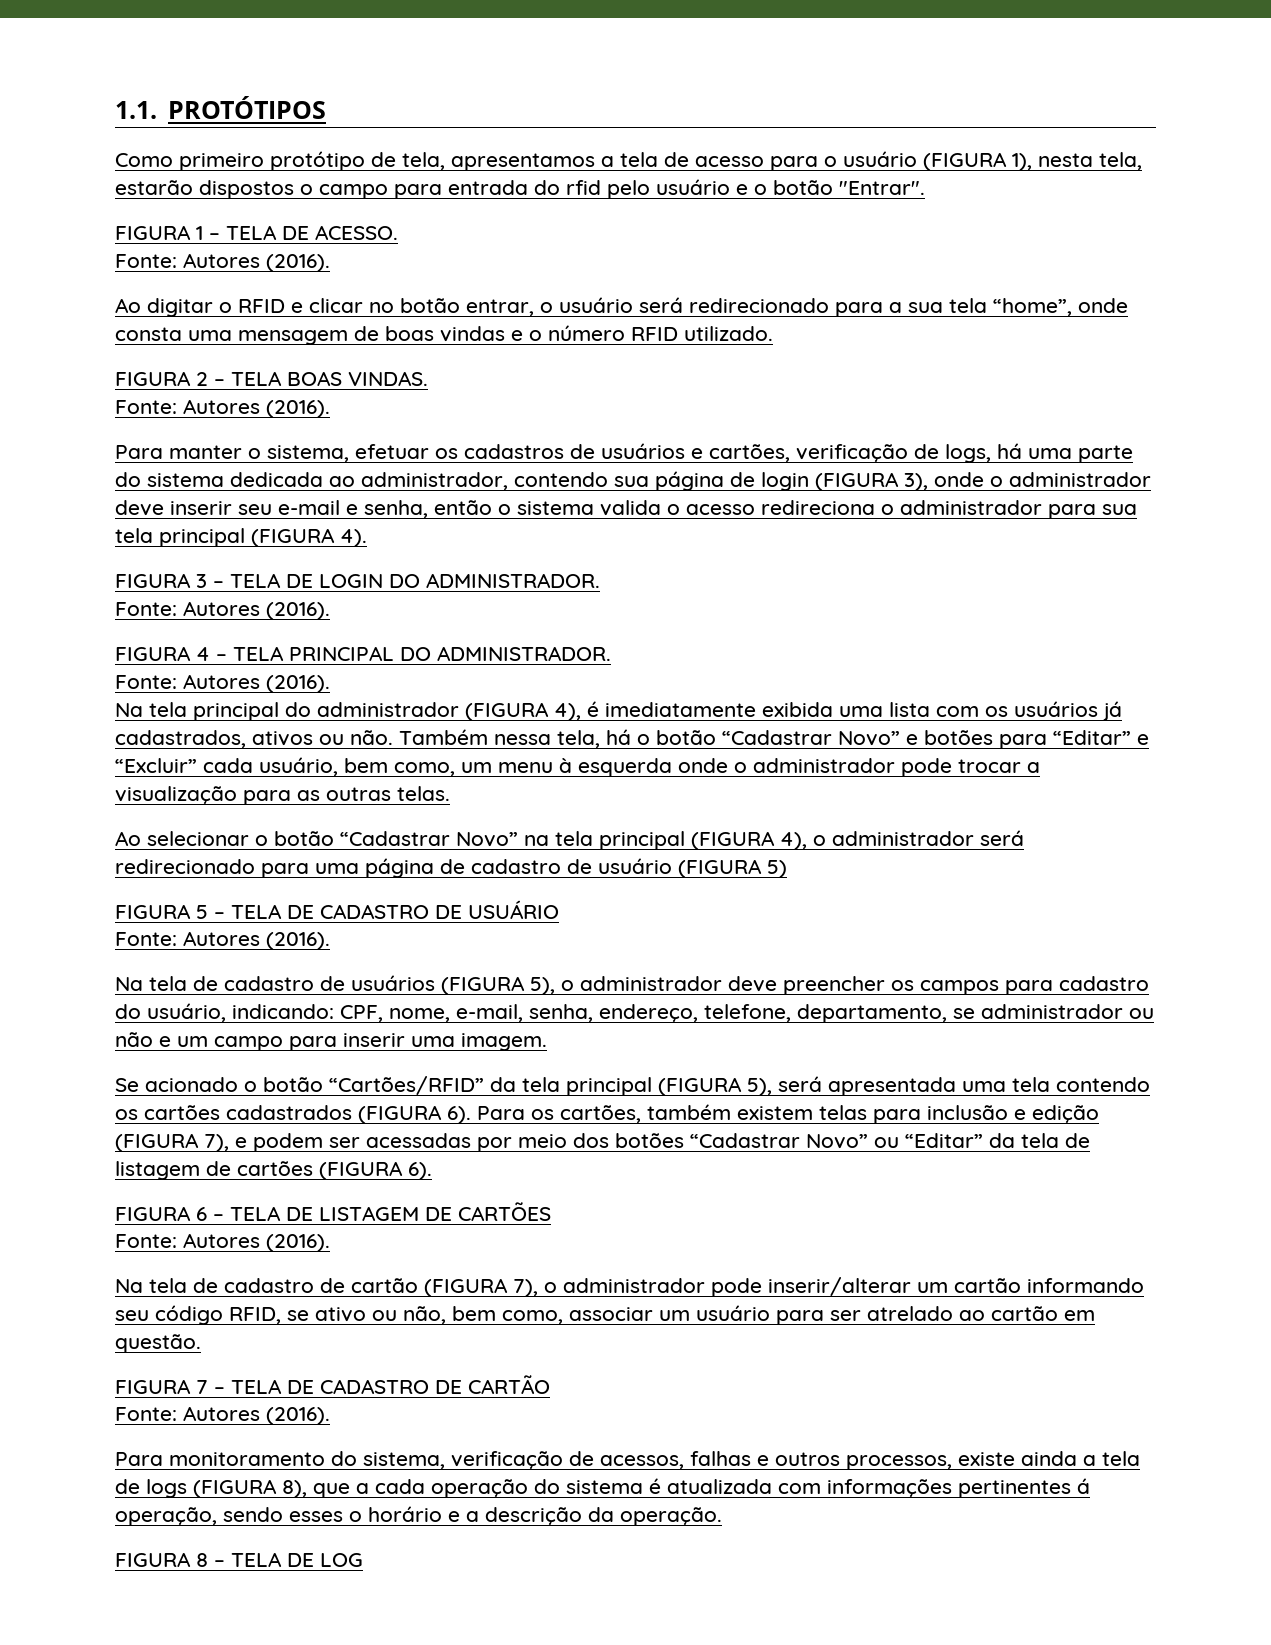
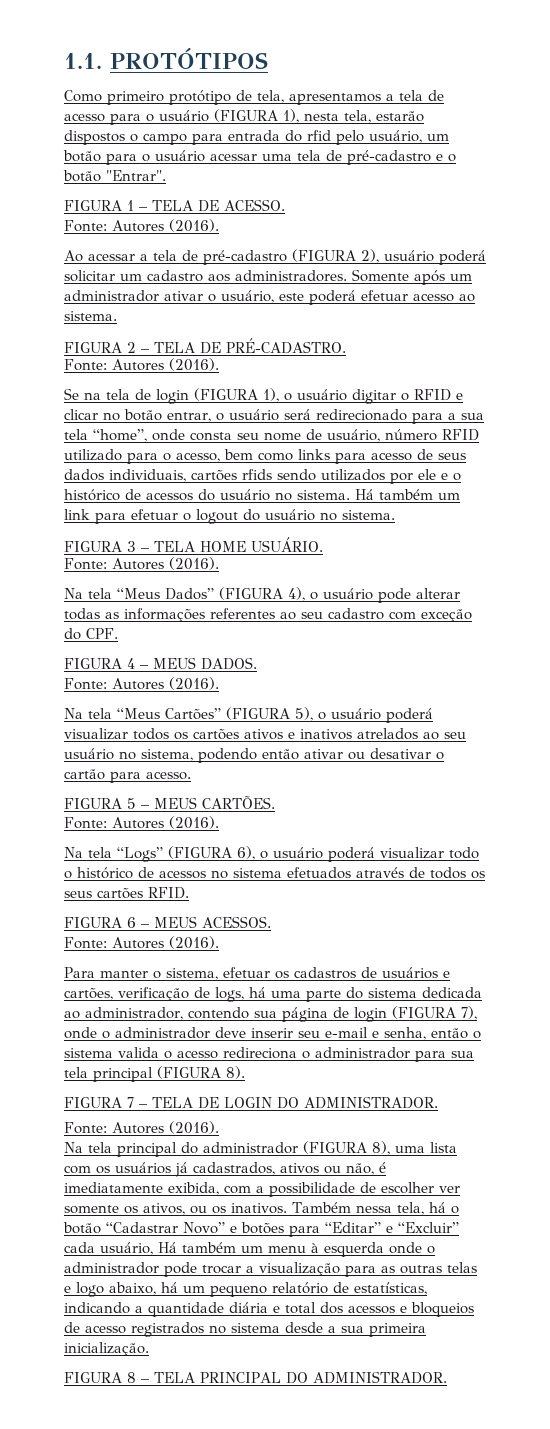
[656,179,730,195] usuário -> [369,130,449,143] [63,150,431,165] usuário, um botão para o usuário acessar uma tela de pré-cadastro
(141, 305) none -> [88,249,486,265] [64,269,472,285] [64,290,475,305] [64,311,117,321] [64,338,346,354] [64,358,219,371] [64,388,347,404] acessar a tela de pré-cadastro (FIGURA 2), usuário poderá solicitar um cadastro aos administradores. Somente após um administrador ativar o usuário, este poderá efetuar acesso ao sistema. // FIGURA 2 – TELA DE PRÉ-CADASTRO. // Fonte: Autores (2016). // Se na tela de login (FIGURA 1), o usuário
[188,325,773,345] [115,371,428,386] uma mensagem de boas vindas e o número RFID utilizado. // FIGURA 2 – TELA BOAS VINDAS. -> [237,429,479,442] [64,449,466,464] [64,469,461,484] [64,489,460,501] [64,509,395,524] [64,537,323,552] [64,557,219,570] [64,587,460,603] [64,608,472,622] [64,628,118,640] [64,657,257,670] [64,677,219,690] [64,707,433,723] [64,728,466,740] [64,748,444,763] [64,769,191,783] [64,796,275,809] [64,816,219,829] [64,846,479,862] [64,867,485,879] [64,887,189,899] [64,916,271,928] seu nome de usuário, número RFID utilizado para o acesso, bem como links para acesso de seus dados individuais, cartões rfids sendo utilizados por ele e o histórico de acessos do usuário no sistema. Há também um link para efetuar o logout do usuário no sistema. // FIGURA 3 – TELA HOME USUÁRIO. // Fonte: Autores (2016). // Na tela “Meus Dados” (FIGURA 4), o usuário pode alterar todas as informações referentes ao seu cadastro com exceção do CPF. // FIGURA 4 – MEUS DADOS. // Fonte: Autores (2016). // Na tela “Meus Cartões” (FIGURA 5), o usuário poderá visualizar todos os cartões ativos e inativos atrelados ao seu usuário no sistema, podendo então ativar ou desativar o cartão para acesso. // FIGURA 5 – MEUS CARTÕES. // Fonte: Autores (2016). // Na tela “Logs” (FIGURA 6), o usuário poderá visualizar todo o histórico de acessos no sistema efetuados através de todos os seus cartões RFID. // FIGURA 6 – MEUS ACESSOS.
[904,473,928,491] 3), -> [461,1006,477,1020] 7),
[340,529,367,547] [115,573,207,588] 4). // FIGURA 3 -> [226,1066,245,1079] [64,1097,134,1108] 8). // FIGURA 7
[115,646,611,661] [115,674,330,693] // FIGURA 4 – TELA PRINCIPAL DO ADMINISTRADOR. // Fonte: Autores (2016). -> (219, 1127) none
[554,701,833,721] 4), é imediatamente exibida -> [372,1141,390,1155] 8),
[350,730,393,745] não. -> [346,1162,386,1175] [64,1182,460,1197] [64,1203,287,1215] não, é imediatamente exibida, com a possibilidade de escolher ver somente os ativos, ou os inativos.
[344,758,455,776] bem como, -> [158,1242,236,1253] Há também
[397,786,450,801] [115,830,1024,850] [115,858,787,878] [115,900,559,919] [115,931,330,950] [115,975,1149,995] [115,1003,1154,1023] [115,1032,547,1051] [115,1076,1150,1096] [115,1104,1099,1124] [115,1133,1090,1152] [115,1161,432,1180] [115,1202,551,1221] [115,1233,330,1252] [115,1277,1144,1297] [115,1305,1095,1325] [115,1334,201,1353] [115,1375,550,1394] [115,1406,330,1425] [115,1451,1140,1470] [115,1478,1090,1498] [115,1506,722,1526] telas. // Ao selecionar o botão “Cadastrar Novo” na tela principal (FIGURA 4), o administrador será redirecionado para uma página de cadastro de usuário (FIGURA 5) // FIGURA 5 – TELA DE CADASTRO DE USUÁRIO // Fonte: Autores (2016). // Na tela de cadastro de usuários (FIGURA 5), o administrador deve preencher os campos para cadastro do usuário, indicando: CPF, nome, e-mail, senha, endereço, telefone, departamento, se administrador ou não e um campo para inserir uma imagem. // Se acionado o botão “Cartões/RFID” da tela principal (FIGURA 5), será apresentada uma tela contendo os cartões cadastrados (FIGURA 6). Para os cartões, também existem telas para inclusão e edição (FIGURA 7), e podem ser acessadas por meio dos botões “Cadastrar Novo” ou “Editar” da tela de listagem de cartões (FIGURA 6). // FIGURA 6 – TELA DE LISTAGEM DE CARTÕES // Fonte: Autores (2016). // Na tela de cadastro de cartão (FIGURA 7), o administrador pode inserir/alterar um cartão informando seu código RFID, se ativo ou não, bem como, associar um usuário para ser atrelado ao cartão em questão. // FIGURA 7 – TELA DE CADASTRO DE CARTÃO // Fonte: Autores (2016). // Para monitoramento do sistema, verificação de acessos, falhas e outros processos, existe ainda a tela de logs (FIGURA 8), que a cada operação do sistema é atualizada com informações pertinentes á operação, sendo esses o horário e a descrição da operação. -> [447,1262,477,1273] [64,1282,427,1297] [64,1302,474,1317] [64,1322,426,1337] [64,1342,149,1356] telas e logo abaixo, há um pequeno relatório de estatísticas, indicando a quantidade diária e total dos acessos e bloqueios de acesso registrados no sistema desde a sua primeira inicialização.
[287,1553,363,1567] DE LOG -> [200,1371,447,1384] PRINCIPAL DO ADMINISTRADOR.

